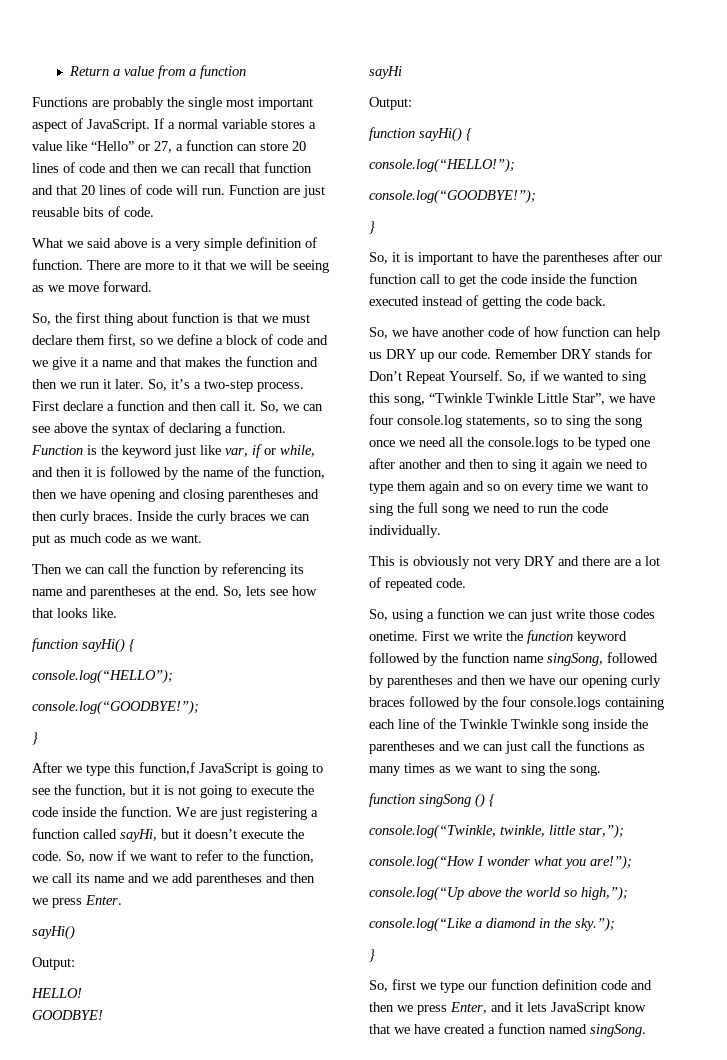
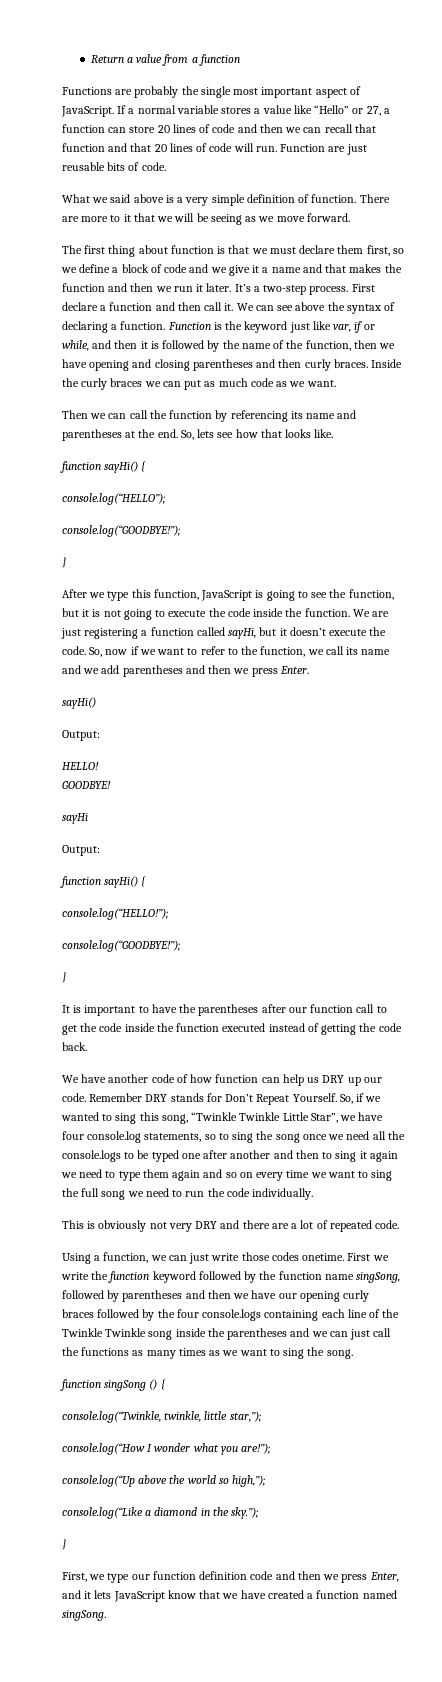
[32,313,72,325] So, the -> [62,245,82,254] The
[148,379,190,391] So, it’s -> [234,284,251,292] It’s
[260,401,299,413] So, we -> [236,303,254,311] We
[139,762,195,775] function,f -> [153,589,199,600] function,
[369,252,400,264] So, it -> [62,1005,70,1013] It
[369,327,408,339] So, we -> [62,1075,79,1083] We
[369,608,485,622] So, using a function -> [62,1252,149,1264] Using a function,
[369,979,416,992] So, first -> [62,1572,87,1582] First,

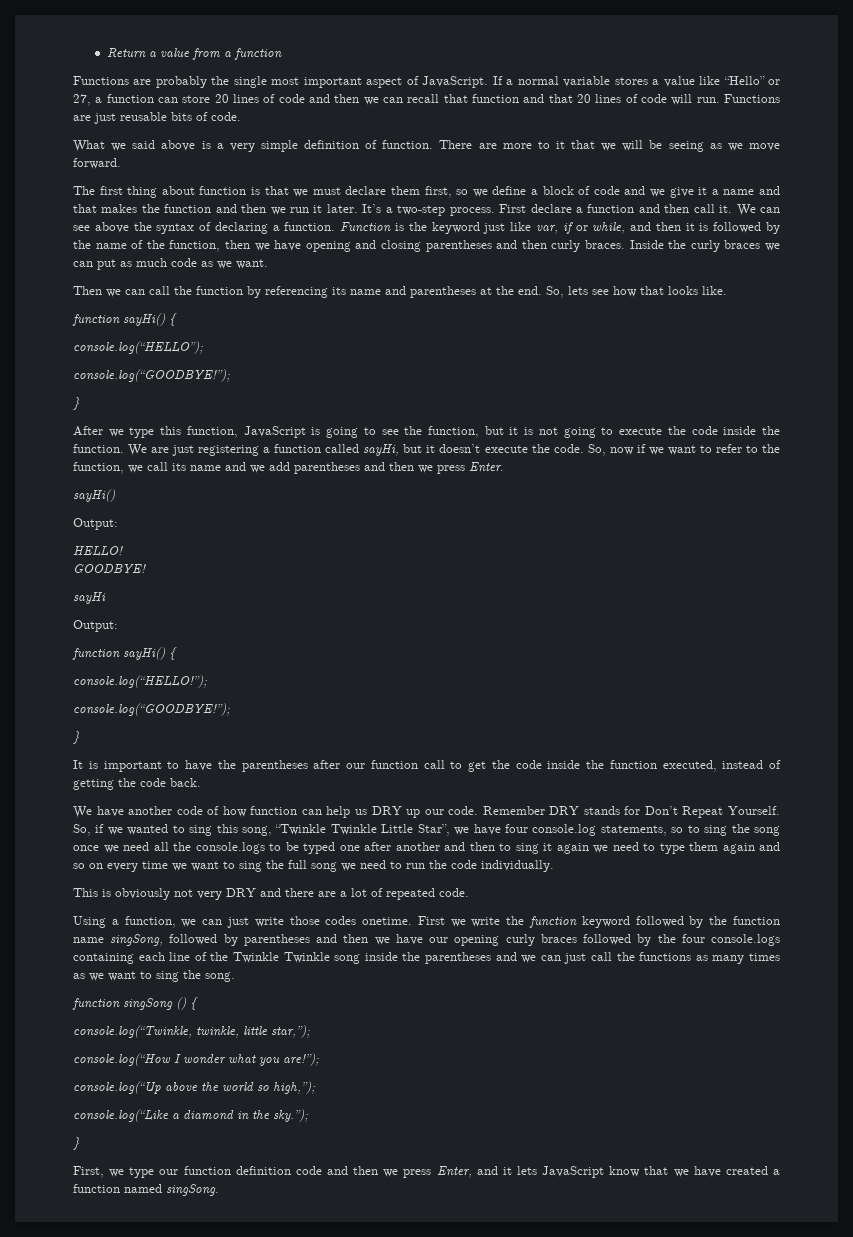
[280,144,326,152] Function -> [724,94,780,103] Functions
[222,1023,266,1032] executed -> [662,760,717,772] executed,

